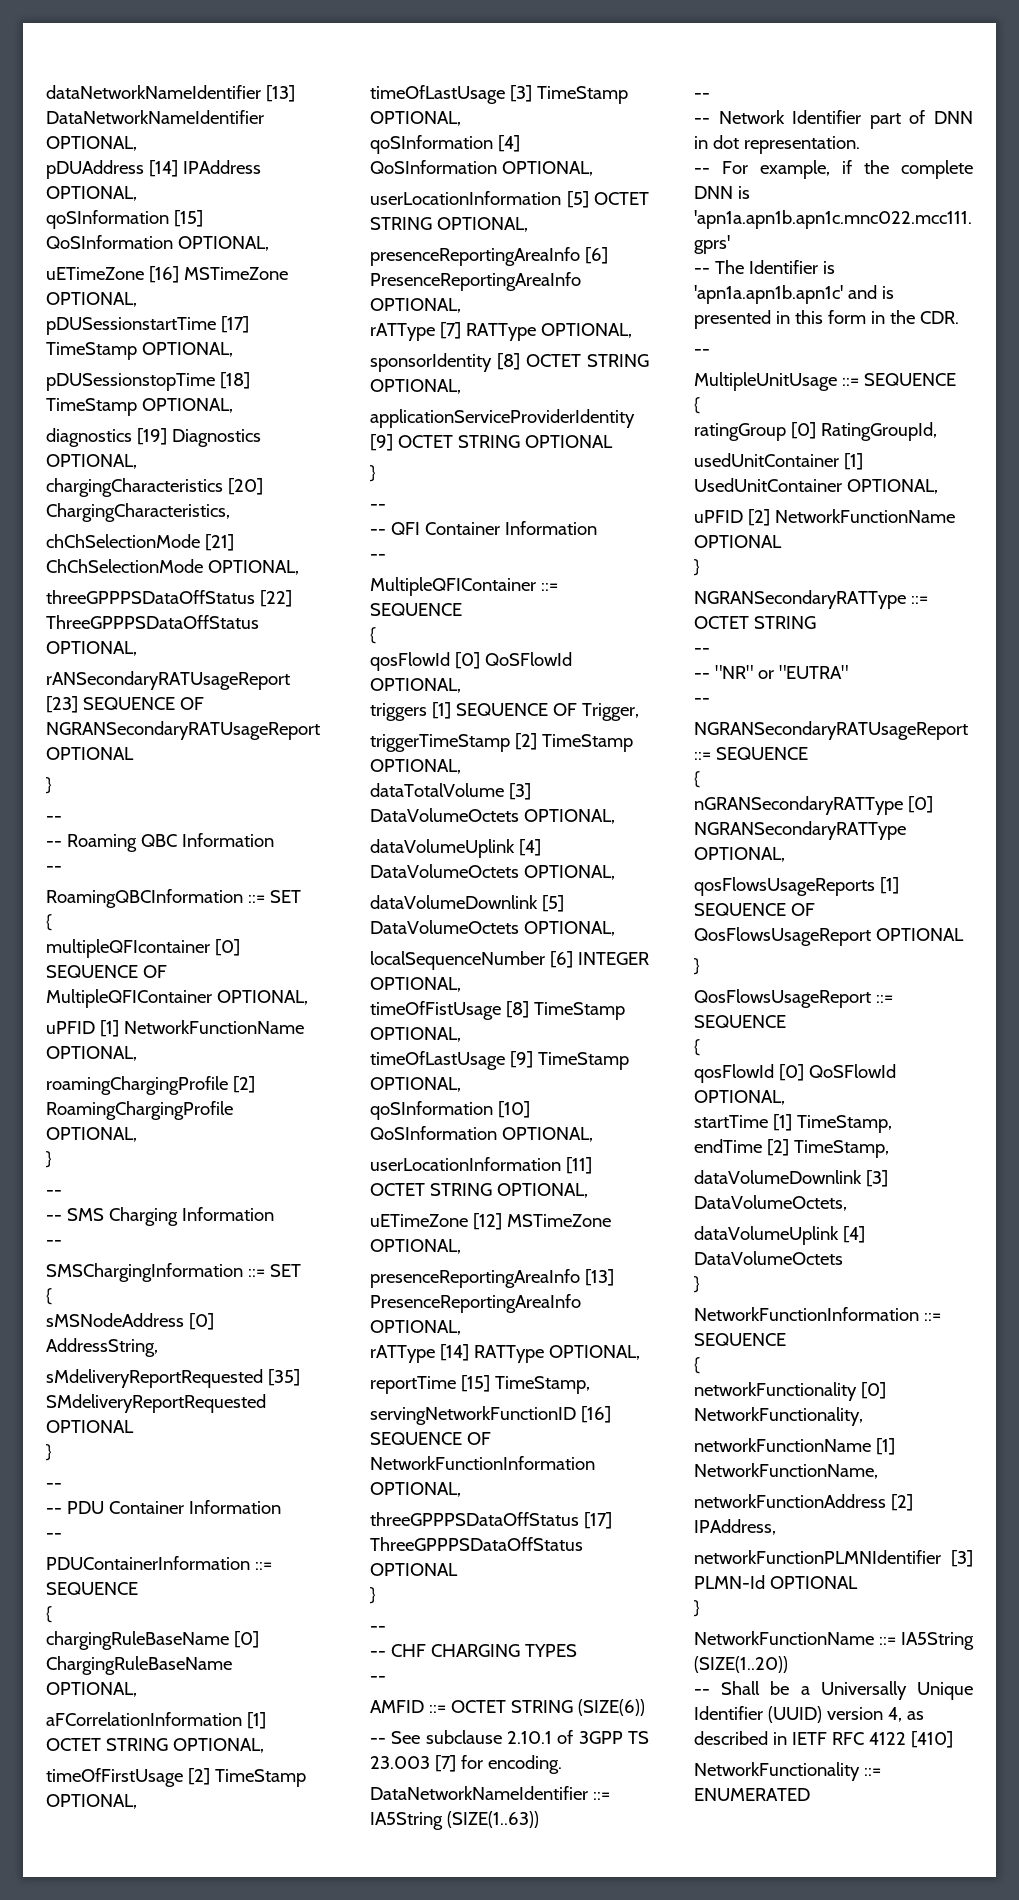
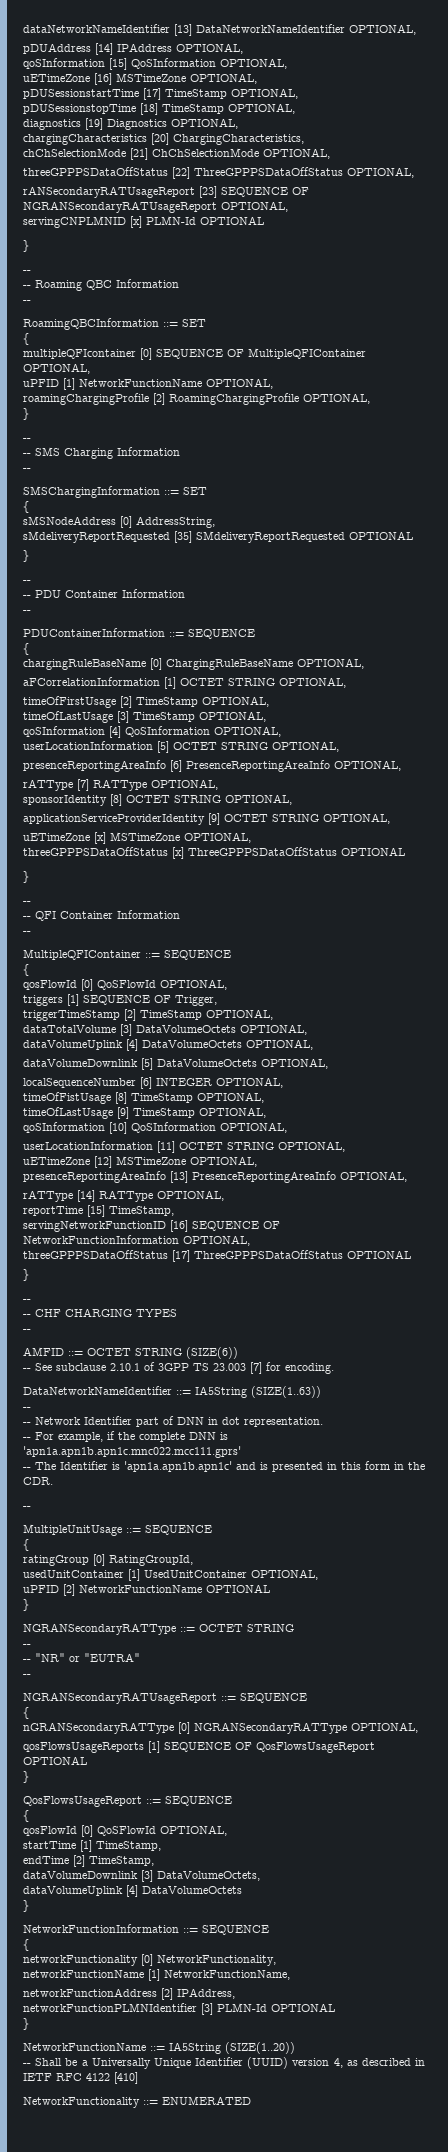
(320, 730) none -> [221,201,288,212] [23,216,196,228] OPTIONAL, // servingCNPLMNID [x] PLMN-Id
(520, 441) none -> [323,813,390,824] [23,832,251,844] [23,847,337,859] OPTIONAL, // uETimeZone [x] MSTimeZone OPTIONAL, // threeGPPPSDataOffStatus [x] ThreeGPPPSDataOffStatus

